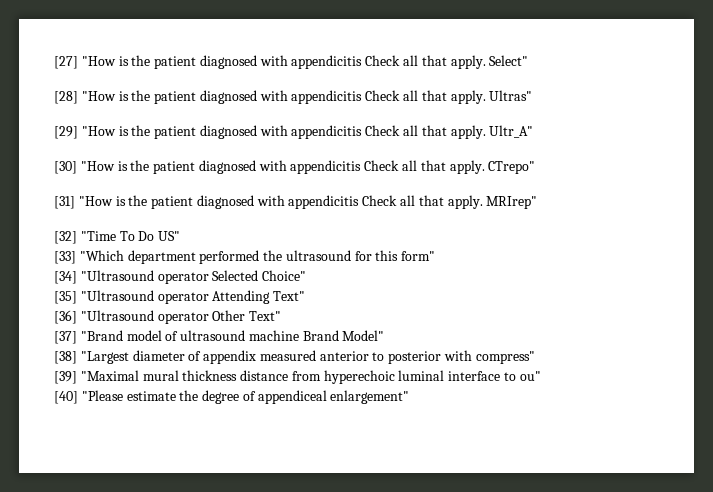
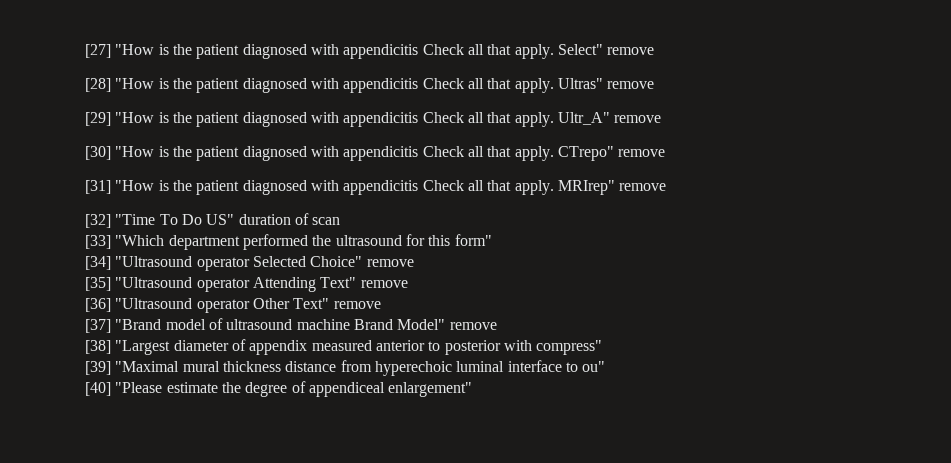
(529, 60) none -> [607,47,655,55] remove
(533, 95) none -> [607,81,655,89] remove
(534, 131) none -> [614,115,662,123] remove
(536, 167) none -> [618,149,666,157] remove
(538, 202) none -> [619,183,667,191] remove
(181, 236) none -> [238,213,341,225] duration of scan
(307, 275) none -> [366,259,414,267] remove
(306, 296) none -> [360,280,408,288] remove
(282, 316) none -> [333,301,381,309] remove
(385, 335) none -> [449,322,497,330] remove

